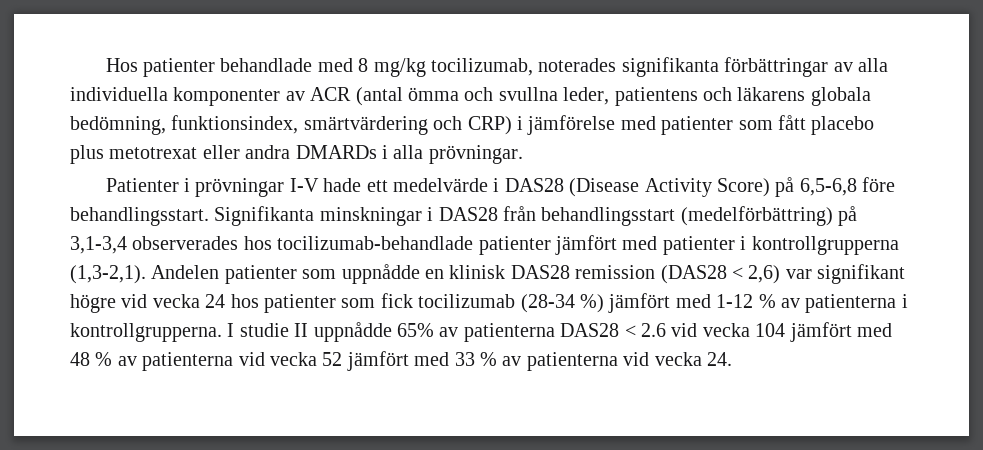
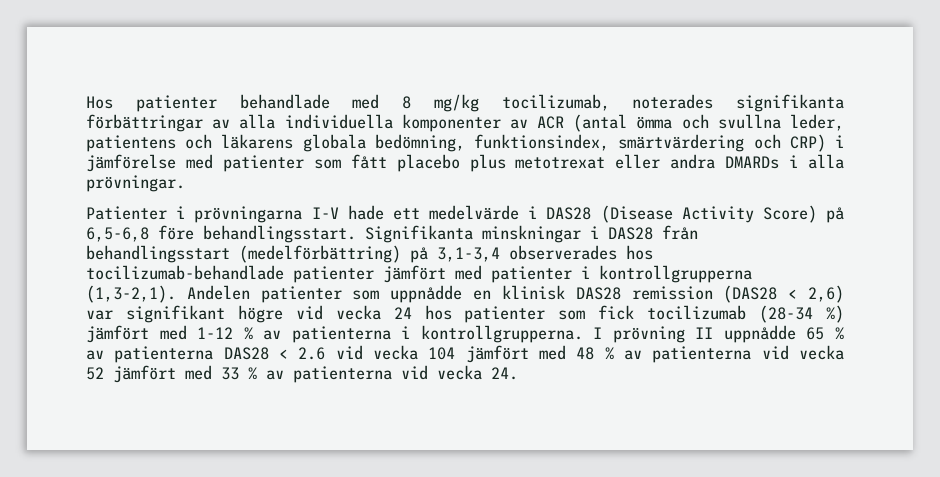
[195,178,285,197] prövningar -> [194,206,303,223] prövningarna
[239,323,289,337] studie -> [612,326,685,343] prövning
[397,323,434,337] 65% -> [806,327,845,340] 65 %

